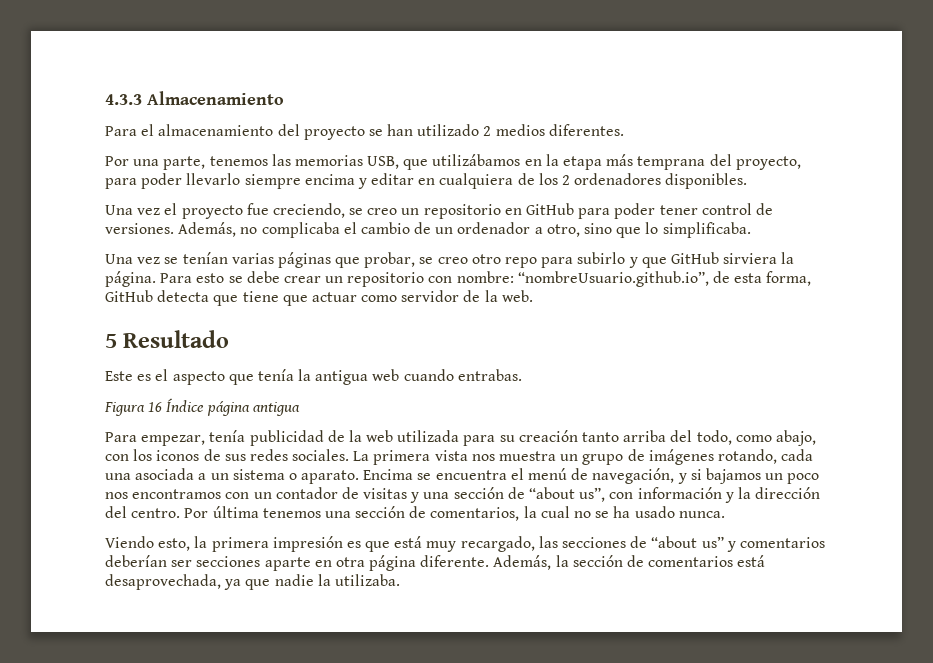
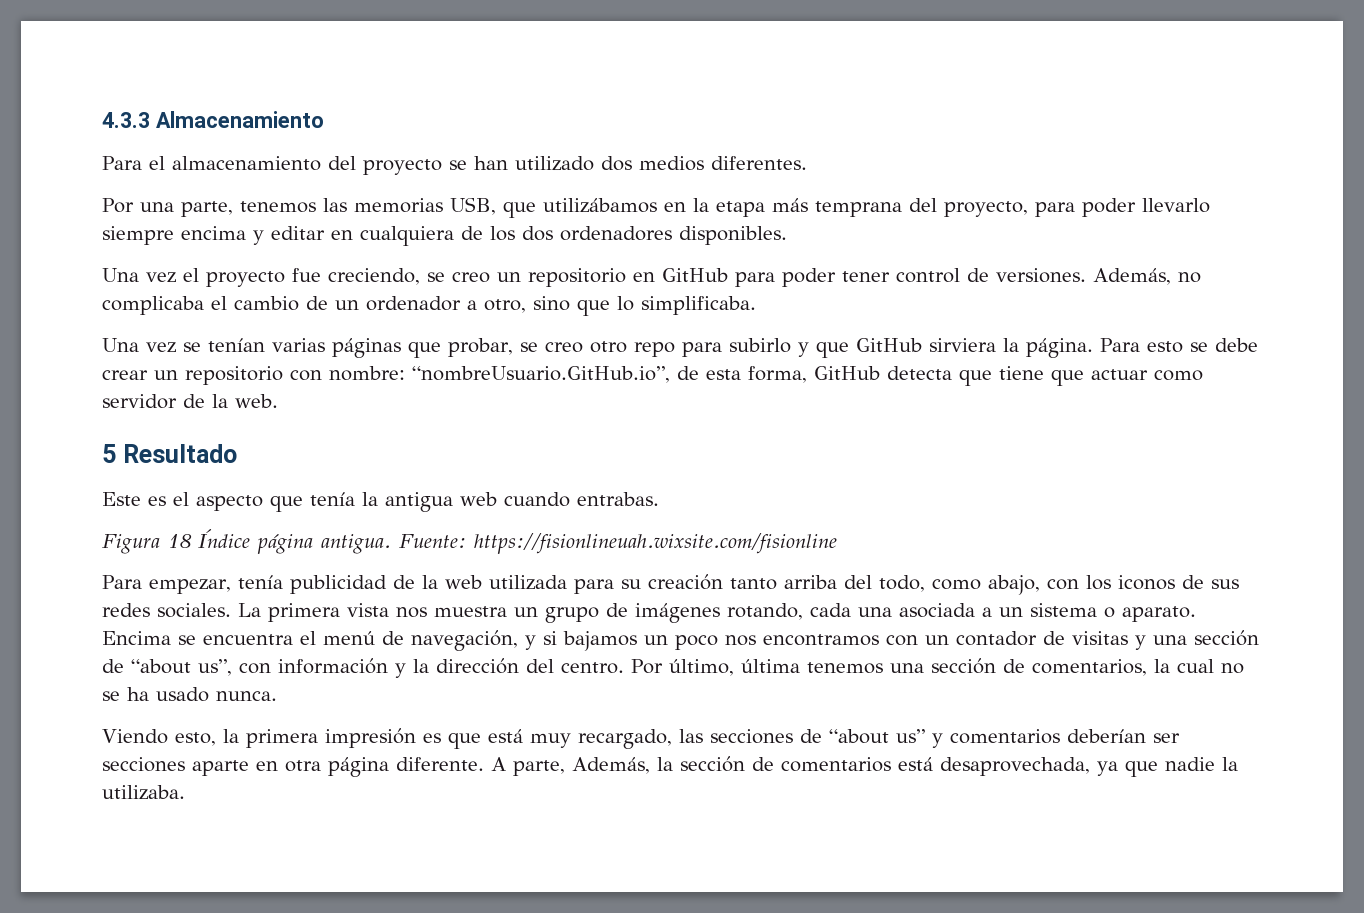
[483,126,492,136] 2 -> [600,156,632,171] dos
[562,175,571,185] 2 -> [522,226,553,241] dos
[517,271,709,287] “nombreUsuario.github.io”, -> [412,366,670,383] “nombreUsuario.GitHub.io”,
[148,402,163,412] 16 -> [168,534,192,548] 18
[252,402,300,416] antigua -> [321,533,837,554] antigua. Fuente: https://fisionlineuah.wixsite.com/fisionline
(209, 513) none -> [668,659,734,676] último,
(490, 561) none -> [491,757,565,776] A parte,

